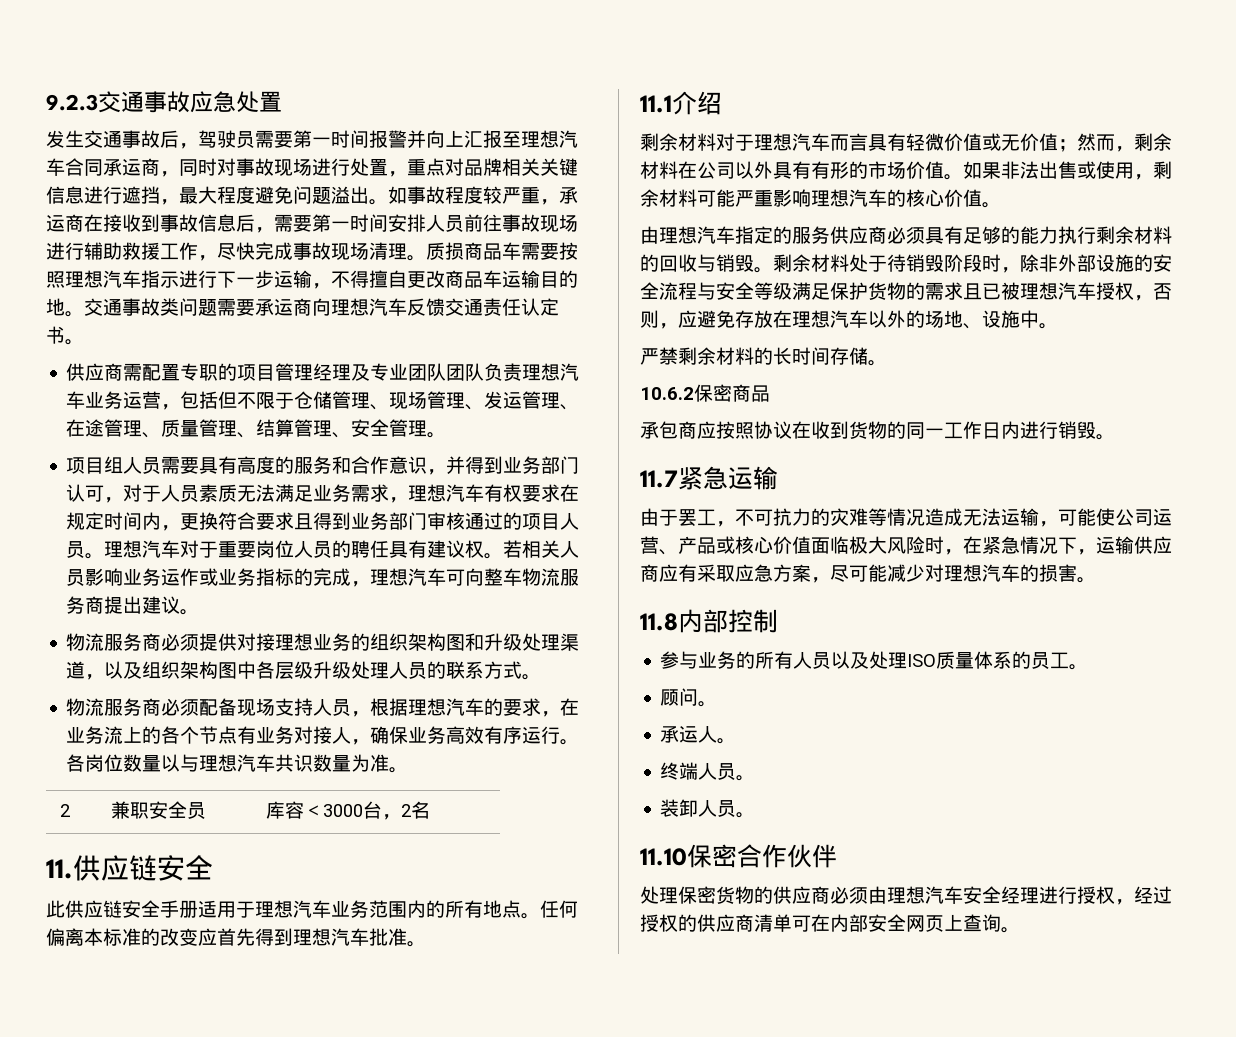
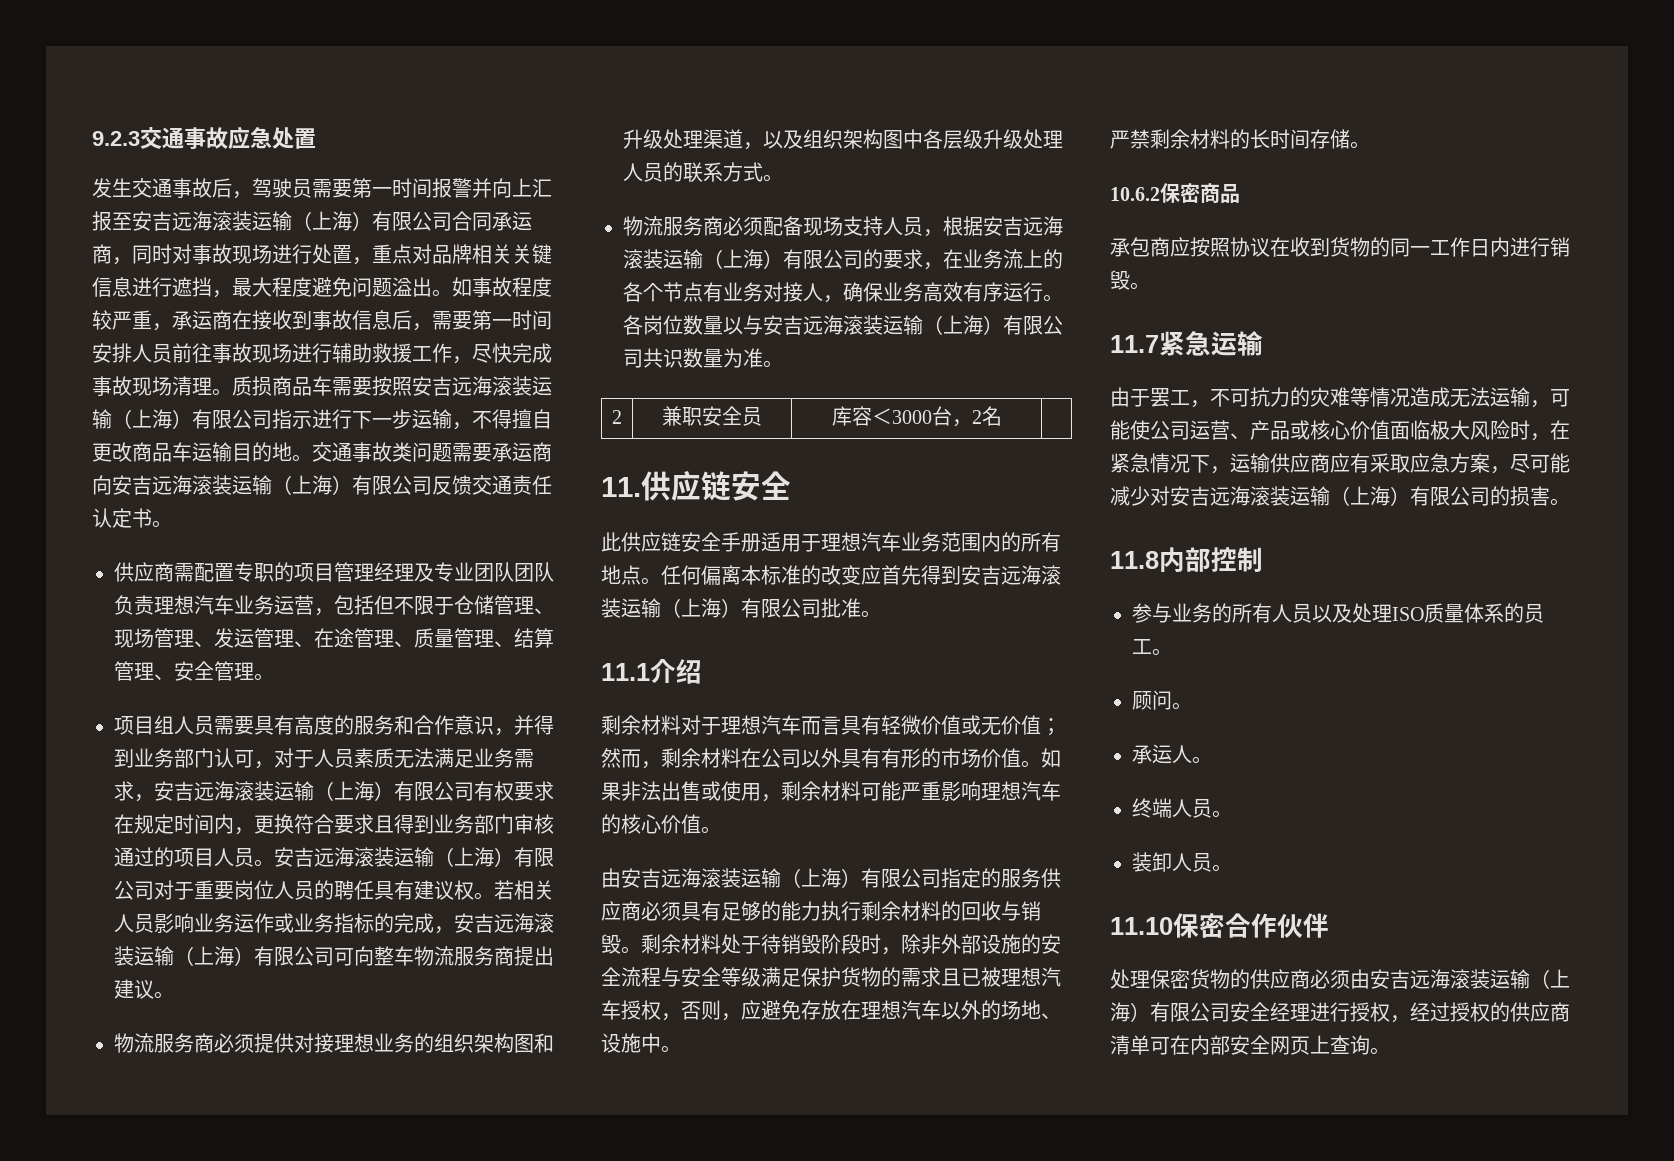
[521,130,578,148] [46,158,65,176] 理想汽车 -> [132,211,452,231] 安吉远海滚装运输（上海）有限公司
[65,270,141,288] 理想汽车 -> [412,376,552,396] [92,409,272,429] 安吉远海滚装运输（上海）有限公司
[331,298,407,316] 理想汽车 -> [112,475,432,495] 安吉远海滚装运输（上海）有限公司
[408,484,485,502] 理想汽车 -> [154,781,474,801] 安吉远海滚装运输（上海）有限公司
[104,540,181,558] 理想汽车 -> [274,847,554,867] [114,880,154,900] 安吉远海滚装运输（上海）有限公司
[370,568,447,586] 理想汽车 -> [454,913,554,933] [114,946,334,966] 安吉远海滚装运输（上海）有限公司
[408,698,485,716] 理想汽车 -> [983,216,1063,236] [623,249,863,269] 安吉远海滚装运输（上海）有限公司
[199,754,276,772] 理想汽车 -> [763,315,1063,335] [623,349,643,368] 安吉远海滚装运输（上海）有限公司
[293,928,369,946] 理想汽车 -> [961,565,1061,585] [601,598,821,618] 安吉远海滚装运输（上海）有限公司
[659,226,735,244] 理想汽车 -> [621,868,941,888] 安吉远海滚装运输（上海）有限公司
[944,564,1020,582] 理想汽车 -> [1170,486,1490,506] 安吉远海滚装运输（上海）有限公司
[887,886,963,904] 理想汽车 -> [1370,969,1570,989] [1110,1002,1230,1022] 安吉远海滚装运输（上海）有限公司

